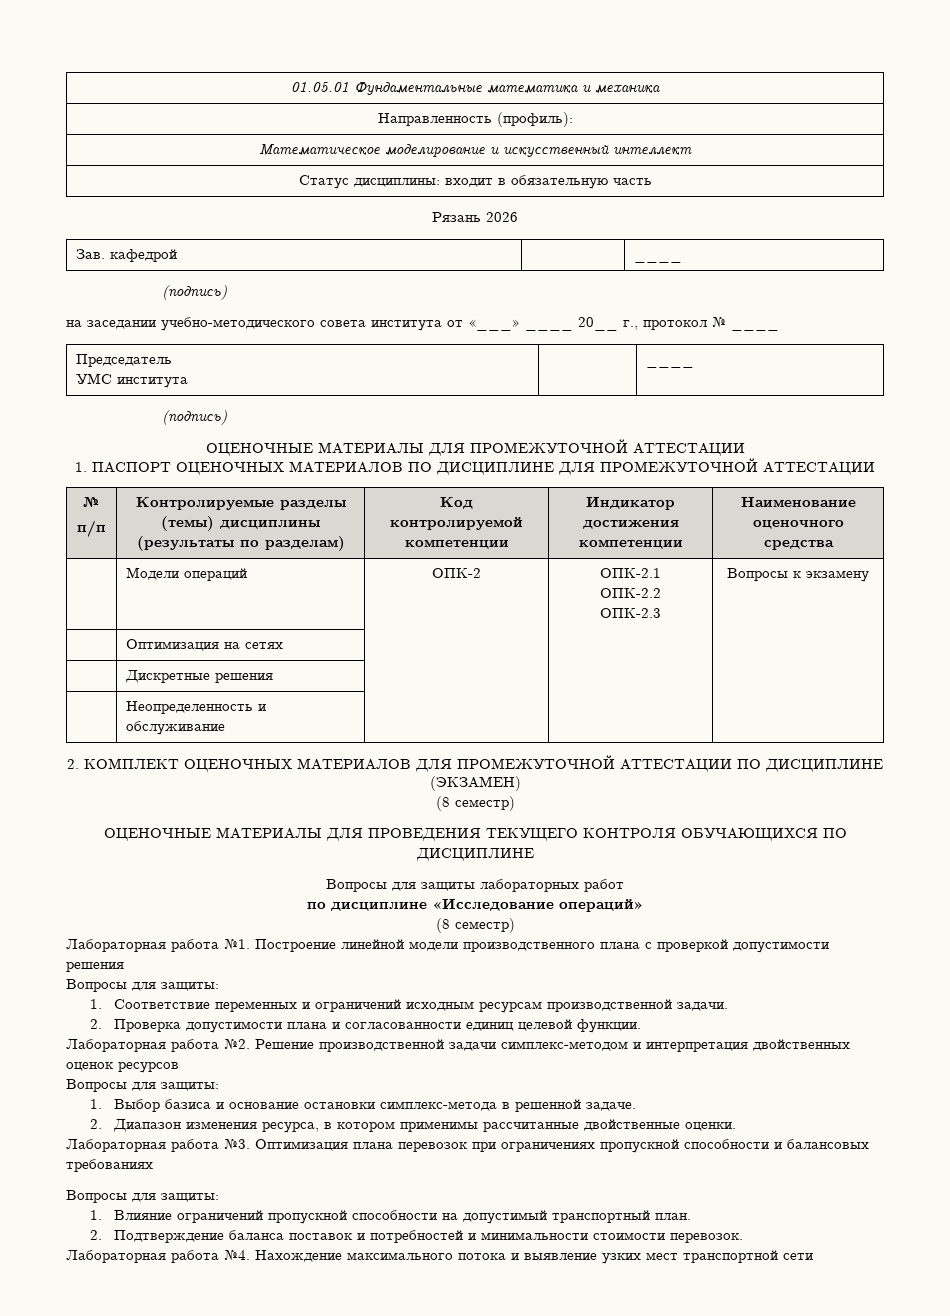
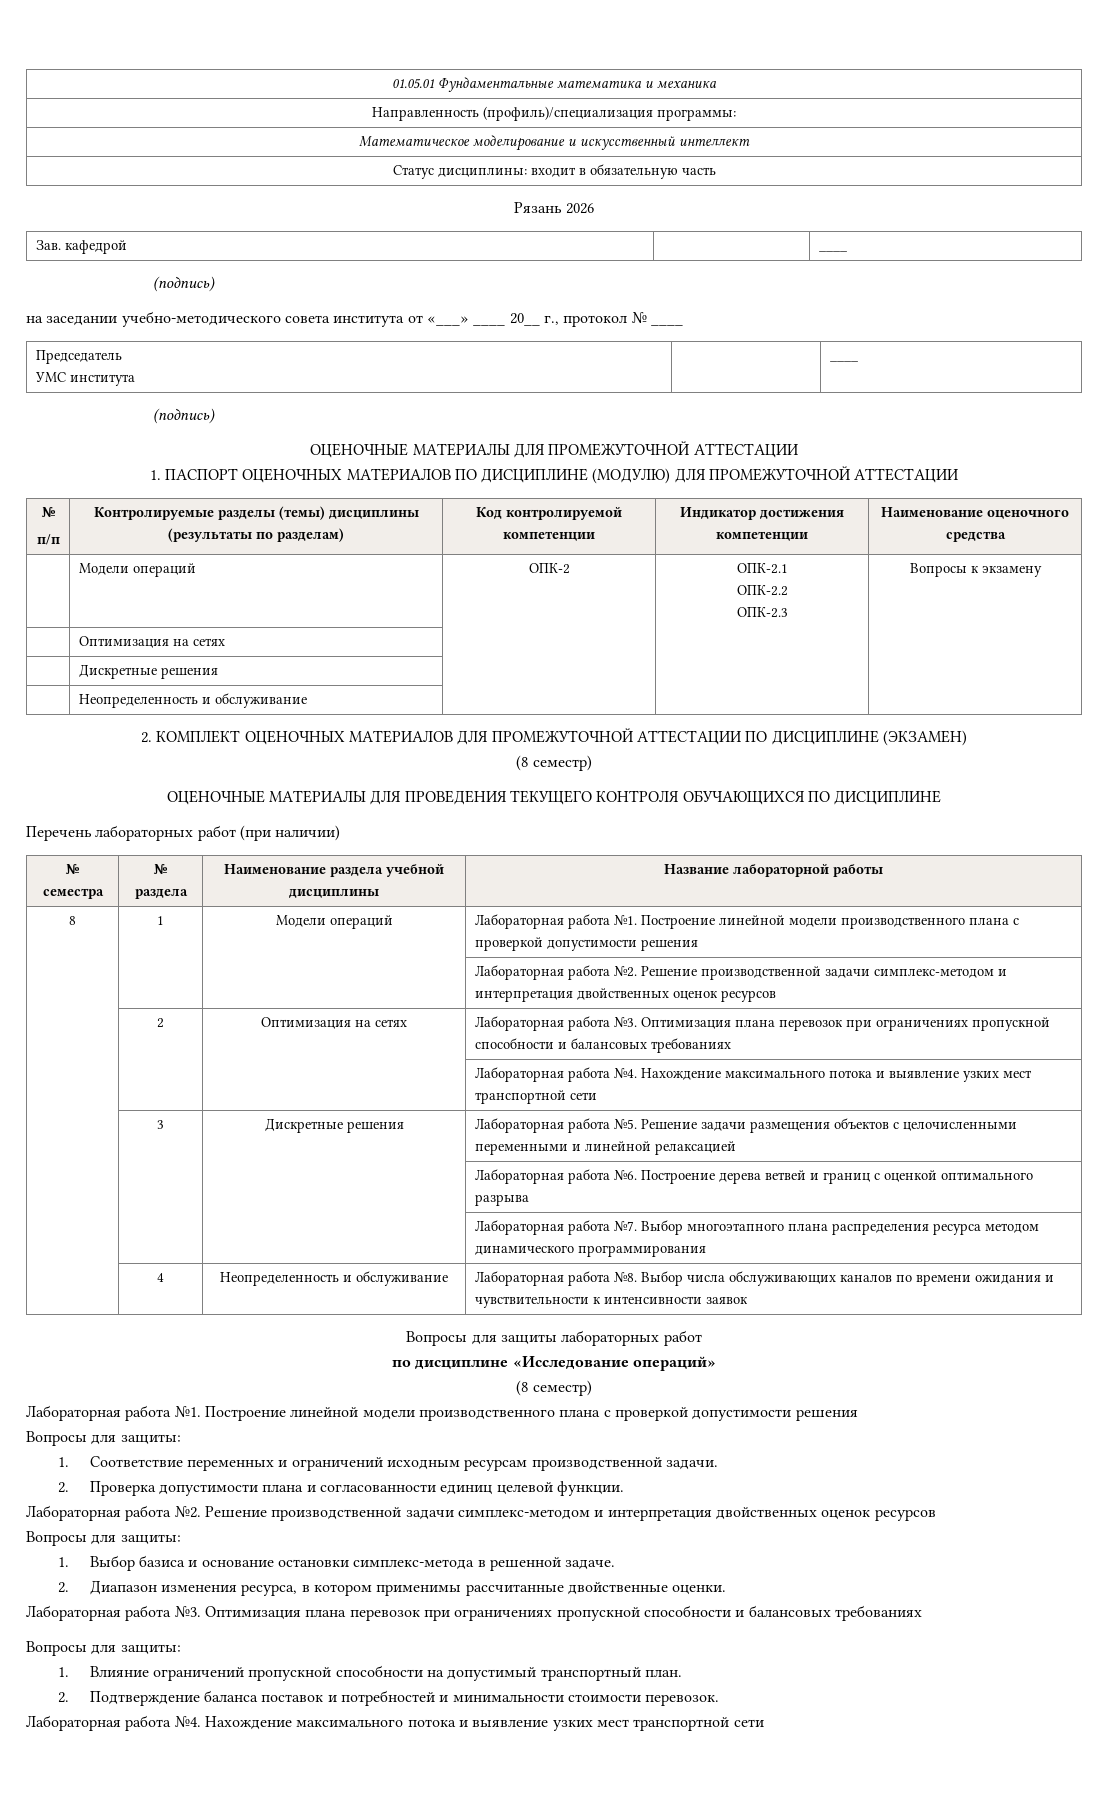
[496,112,573,127] (профиль): -> [483,106,736,121] (профиль)/специализация программы:
(554, 468) none -> [592,468,671,484] (МОДУЛЮ)
(534, 854) none -> [26,825,341,841] [65,864,80,874] [42,888,104,899] [153,864,168,874] [134,889,188,899] [224,863,444,877] [289,889,379,899] [664,863,883,877] [69,916,76,925] [157,916,164,925] [275,915,393,929] [474,914,1019,929] [474,937,698,951] [474,965,1007,980] [474,988,776,1002] [157,1018,164,1028] [261,1017,407,1029] [474,1016,1050,1031] [474,1038,731,1053] [474,1067,1032,1082] [474,1090,597,1104] [157,1120,164,1129] [264,1118,404,1133] [474,1118,1017,1133] [474,1141,736,1155] [474,1169,1033,1184] [474,1194,529,1206] [474,1220,1039,1235] [474,1245,706,1257] [157,1273,164,1282] [220,1271,448,1286] [474,1271,1054,1286] [474,1296,748,1308] // Перечень лабораторных работ (при наличии) // № семестра | № раздела | Наименование раздела учебной дисциплины | Название лабораторной работы // 8 | 1 | Модели операций | Лабораторная работа №1. Построение линейной модели производственного плана с проверкой допустимости решения // | | | Лабораторная работа №2. Решение производственной задачи симплекс-методом и интерпретация двойственных оценок ресурсов // | 2 | Оптимизация на сетях | Лабораторная работа №3. Оптимизация плана перевозок при ограничениях пропускной способности и балансовых требованиях // | | | Лабораторная работа №4. Нахождение максимального потока и выявление узких мест транспортной сети // | 3 | Дискретные решения | Лабораторная работа №5. Решение задачи размещения объектов с целочисленными переменными и линейной релаксацией // | | | Лабораторная работа №6. Построение дерева ветвей и границ с оценкой оптимального разрыва // | | | Лабораторная работа №7. Выбор многоэтапного плана распределения ресурса методом динамического программирования // | 4 | Неопределенность и обслуживание | Лабораторная работа №8. Выбор числа обслуживающих каналов по времени ожидания и чувствительности к интенсивности заявок

